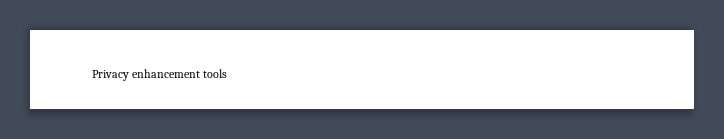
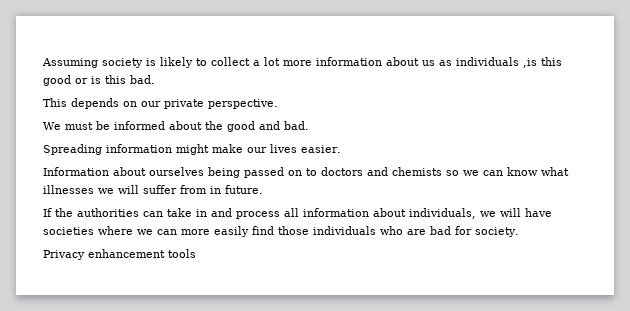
(92, 75) none -> [42,57,562,68] [43,75,155,86] [43,98,278,109] [43,121,309,132] [43,144,341,155] [43,167,569,178] [43,185,263,194] [43,208,552,219] [43,226,519,237] Assuming society is likely to collect a lot more information about us as individuals ,is this good or is this bad. // This depends on our private perspective. // We must be informed about the good and bad. // Spreading information might make our lives easier. // Information about ourselves being passed on to doctors and chemists so we can know what illnesses we will suffer from in future. // If the authorities can take in and process all information about individuals, we will have societies where we can more easily find those individuals who are bad for society. //

